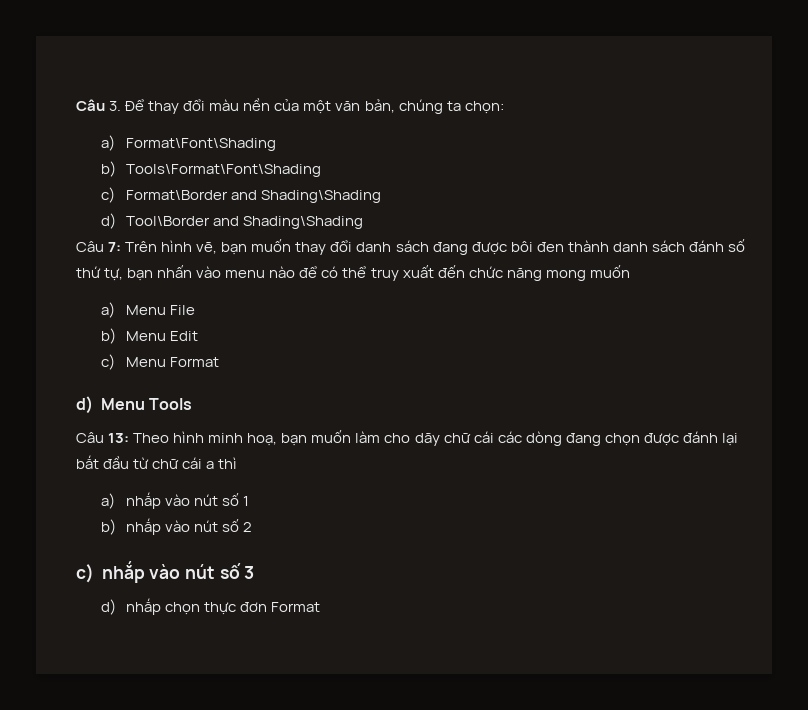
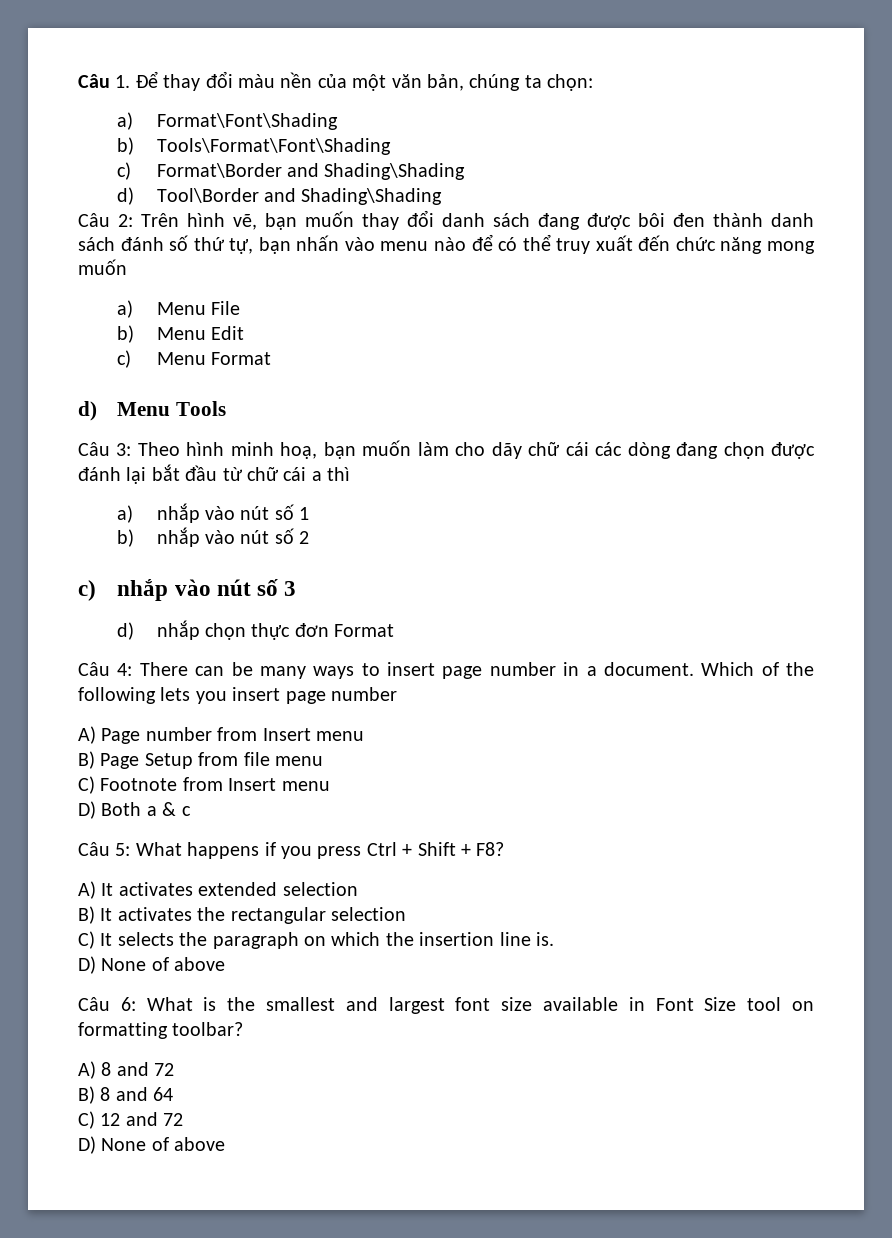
[76,99,122,111] Câu 3. -> [78,74,131,88] Câu 1.
[108,242,122,252] 7: -> [118,214,133,227] 2:
[108,433,130,443] 13: -> [116,443,132,456] 3:
(320, 607) none -> [78,662,814,679] [78,687,397,704] [78,726,364,744] [78,751,323,769] [78,776,330,794] [78,801,191,819] [78,842,505,859] [78,881,358,899] [78,906,406,924] [78,931,554,949] [78,956,226,974] [78,997,814,1014] [78,1022,244,1039] [78,1061,175,1079] [78,1086,174,1104] [78,1111,184,1129] [78,1136,226,1154] // Câu 4: There can be many ways to insert page number in a document. Which of the following lets you insert page number // A) Page number from Insert menu // B) Page Setup from file menu // C) Footnote from Insert menu // D) Both a & c // Câu 5: What happens if you press Ctrl + Shift + F8? // A) It activates extended selection // B) It activates the rectangular selection // C) It selects the paragraph on which the insertion line is. // D) None of above // Câu 6: What is the smallest and largest font size available in Font Size tool on formatting toolbar? // A) 8 and 72 // B) 8 and 64 // C) 12 and 72 // D) None of above

